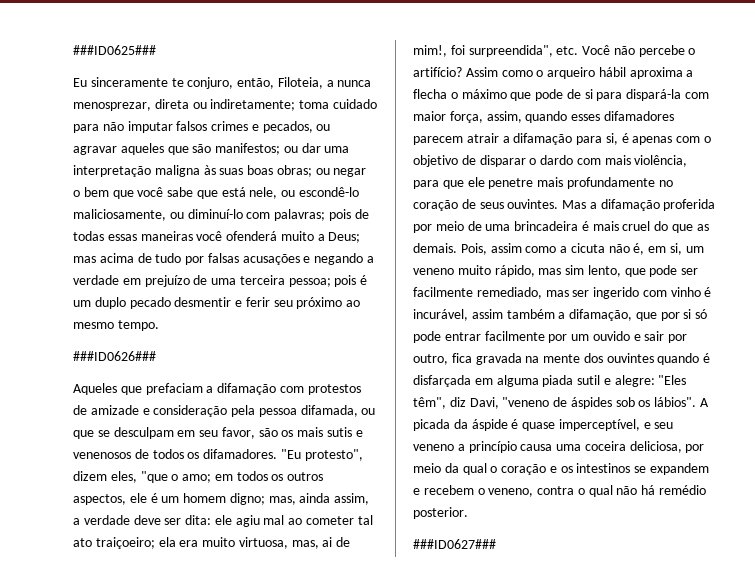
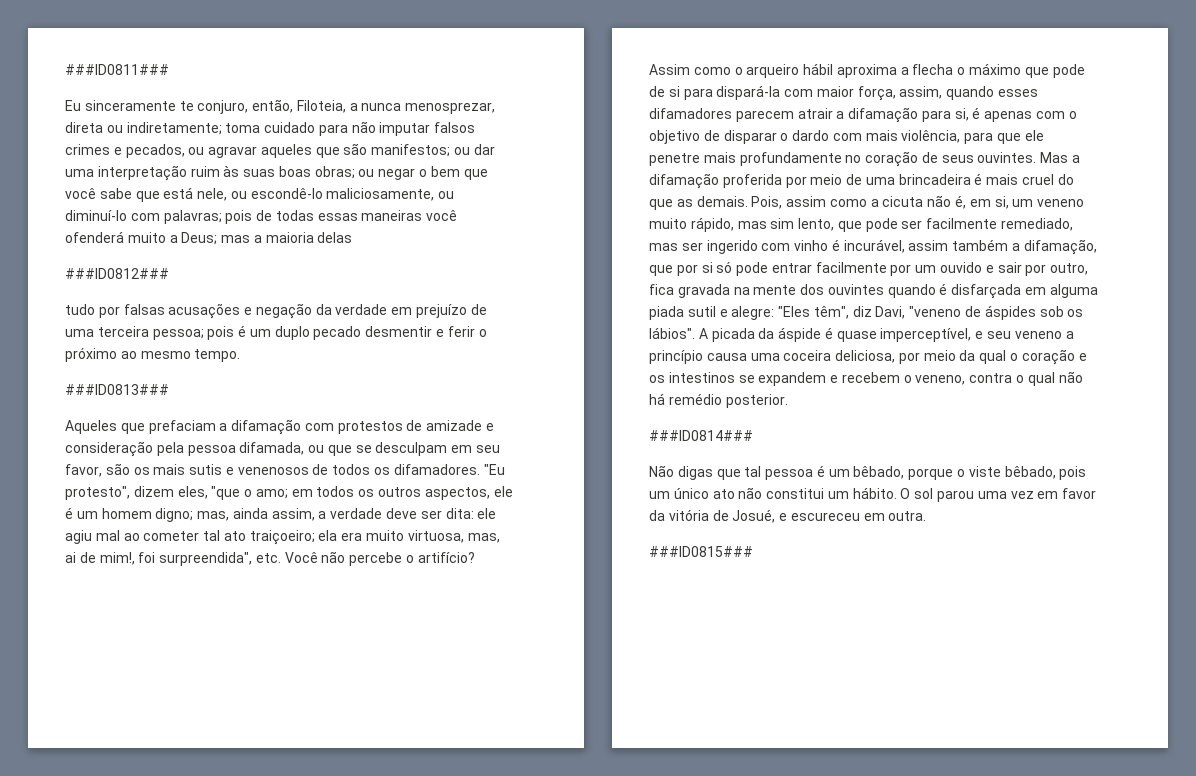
[73,45,156,55] ###ID0625### -> [65,64,169,75] ###ID0811###
[154,165,200,177] maligna -> [190,166,220,177] ruim
[99,253,152,263] acima de -> [253,232,353,243] [65,268,169,279] a maioria delas // ###ID0812### //
[314,253,375,265] negando a -> [255,303,332,319] negação da
[273,300,293,307] seu -> [478,329,487,337] o
[73,351,156,361] ###ID0626### -> [65,384,169,395] ###ID0813###
[413,539,496,549] ###ID0627### -> [649,430,753,441] [649,465,1087,480] [649,487,1097,502] [649,509,927,523] [649,546,753,557] ###ID0814### // Não digas que tal pessoa é um bêbado, porque o viste bêbado, pois um único ato não constitui um hábito. O sol parou uma vez em favor da vitória de Josué, e escureceu em outra. // ###ID0815###

